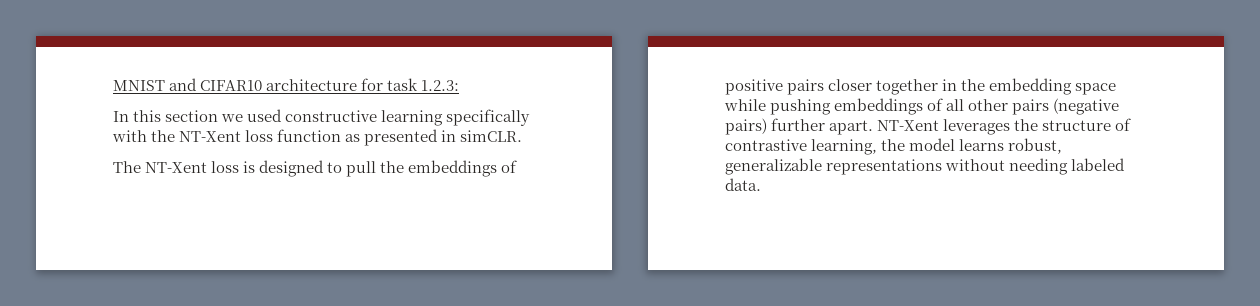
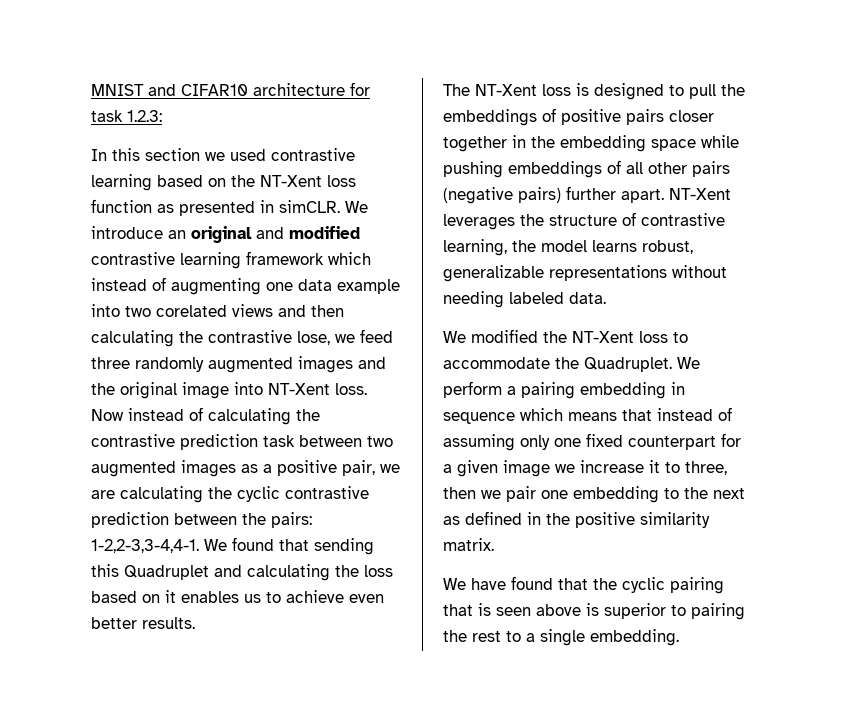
[285,109,531,126] [112,130,147,142] constructive learning specifically with -> [271,148,355,161] [91,174,226,191] contrastive learning based on
(523, 136) none -> [345,201,368,213] [91,226,360,243] [91,251,371,269] [91,277,400,295] [91,304,344,317] [91,329,393,347] [91,356,386,373] [91,382,367,399] [91,407,320,425] [91,434,393,450] [91,460,400,477] [91,486,369,503] [91,512,312,528] [91,537,374,555] [91,564,393,581] [91,590,384,603] [91,617,195,629] We introduce an original and modified contrastive learning framework which instead of augmenting one data example into two corelated views and then calculating the contrastive lose, we feed three randomly augmented images and the original image into NT-Xent loss. Now instead of calculating the contrastive prediction task between two augmented images as a positive pair, we are calculating the cyclic contrastive prediction between the pairs: 1-2,2-3,3-4,4-1. We found that sending this Quadruplet and calculating the loss based on it enables us to achieve even better results.
(761, 184) none -> [443,329,688,343] [443,357,700,372] [443,381,685,399] [443,407,732,424] [443,433,741,451] [443,460,727,477] [443,486,745,503] [443,511,710,528] [443,538,494,551] [443,576,724,594] [443,603,745,620] [443,629,679,646] // We modified the NT-Xent loss to accommodate the Quadruplet. We perform a pairing embedding in sequence which means that instead of assuming only one fixed counterpart for a given image we increase it to three, then we pair one embedding to the next as defined in the positive similarity matrix. // We have found that the cyclic pairing that is seen above is superior to pairing the rest to a single embedding.

